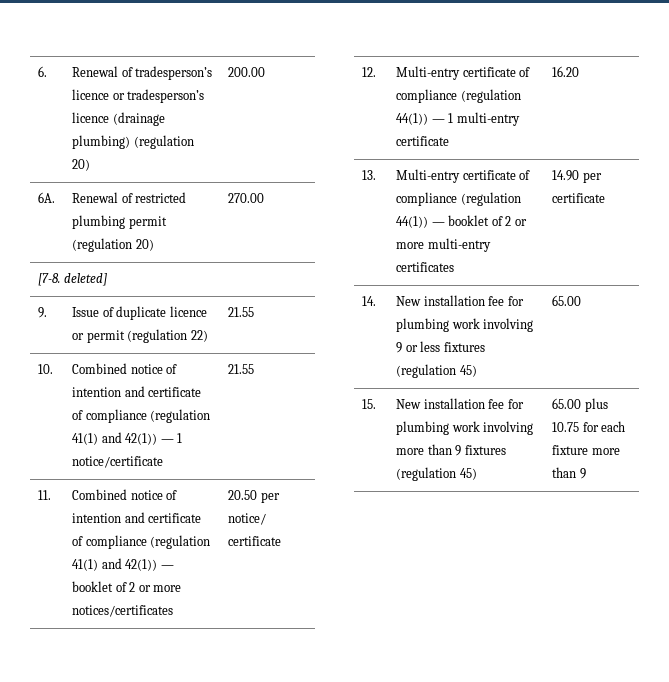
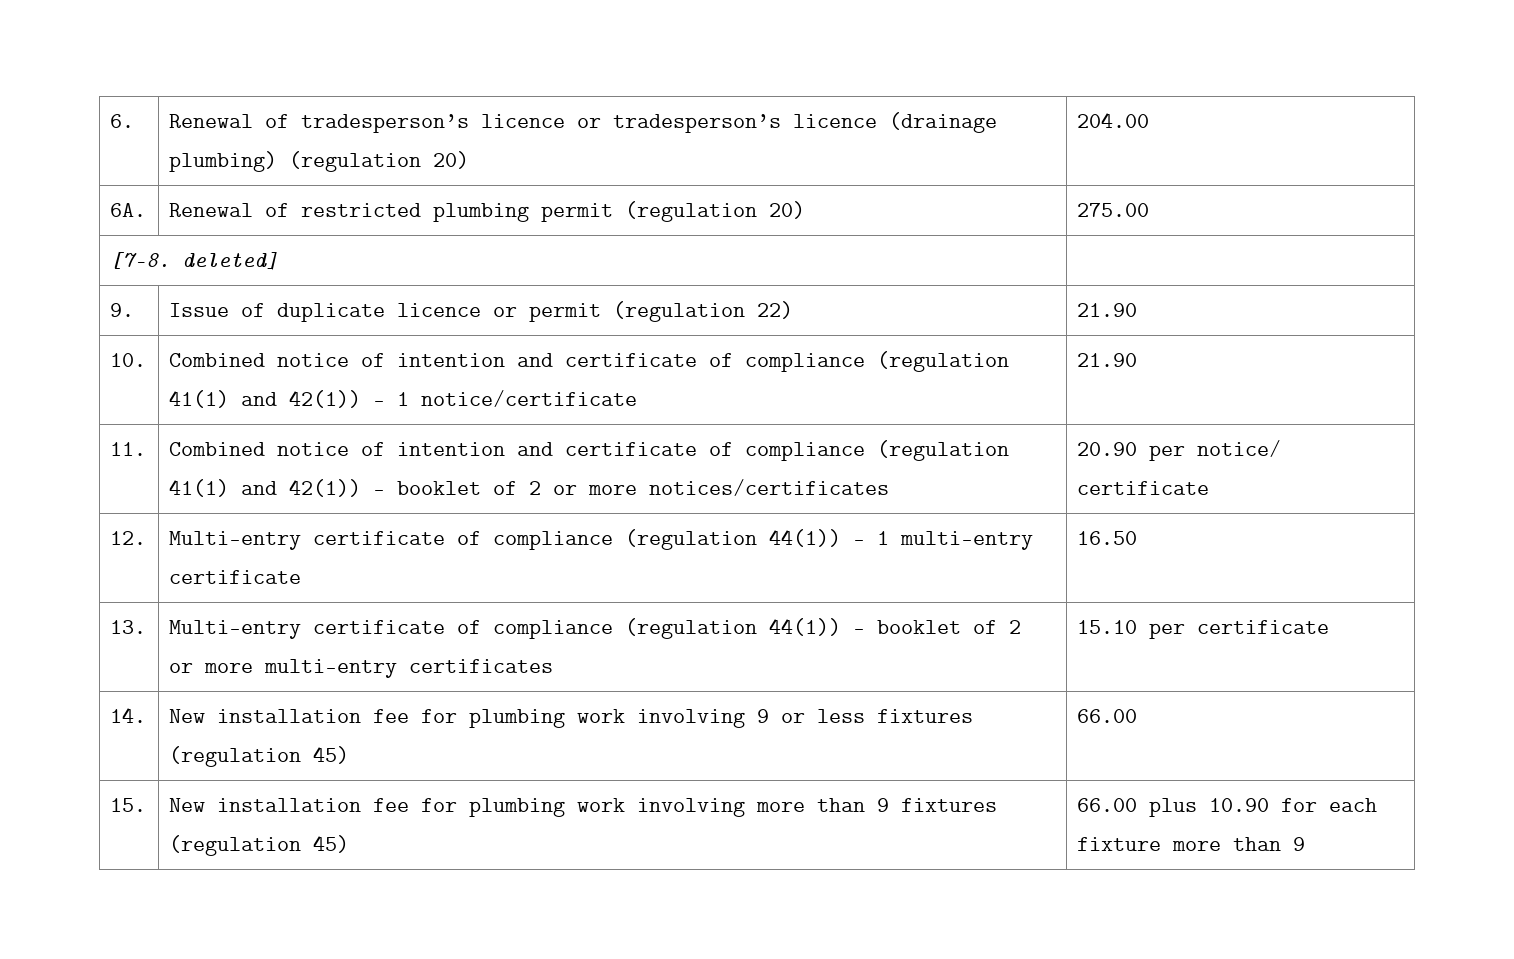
[228,67,266,77] 200.00 -> [1077,112,1150,128] 204.00
[228,193,265,203] 270.00 -> [1077,203,1150,217] 275.00
[228,307,255,317] 21.55 -> [1077,303,1138,317] 21.90
[228,364,255,374] 21.55 -> [1077,353,1138,367] 21.90
[228,490,258,500] 20.50 -> [1077,442,1138,456] 20.90
[552,66,580,77] 16.20 -> [1077,531,1138,545] 16.50
[552,170,580,181] 14.90 -> [1077,620,1138,634] 15.10
[552,295,582,306] 65.00 -> [1077,709,1138,723] 66.00
[552,398,608,412] [552,422,580,432] 65.00 plus 10.75 -> [1077,798,1270,817] 66.00 plus 10.90

